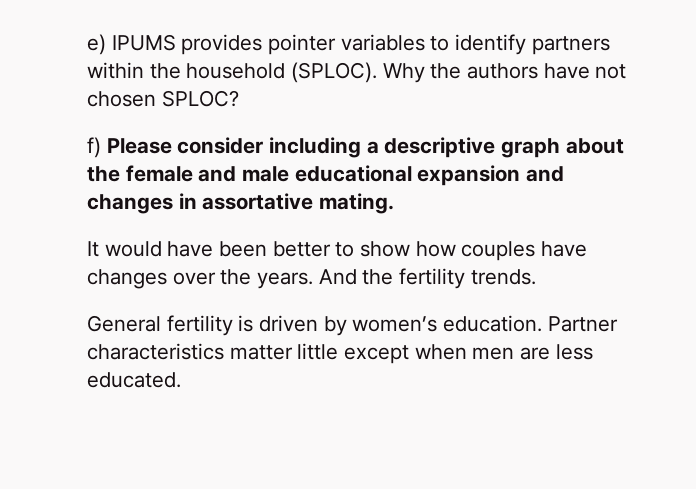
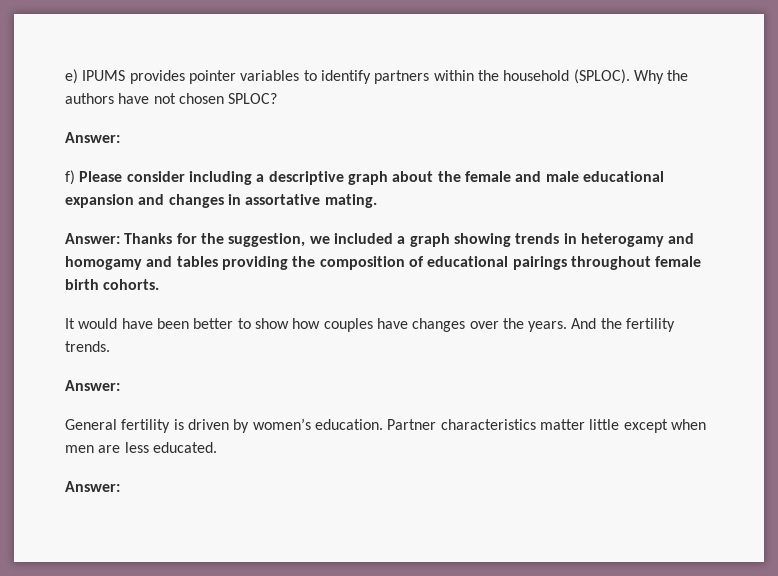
(239, 98) none -> [65,132,120,143] // Answer:
(395, 203) none -> [65,233,695,247] [65,256,702,270] [65,279,160,290] // Answer: Thanks for the suggestion, we included a graph showing trends in heterogamy and homogamy and tables providing the composition of educational pairings throughout female birth cohorts.
(536, 277) none -> [65,380,120,391] // Answer:
(181, 380) none -> [65,481,120,492] // Answer:

